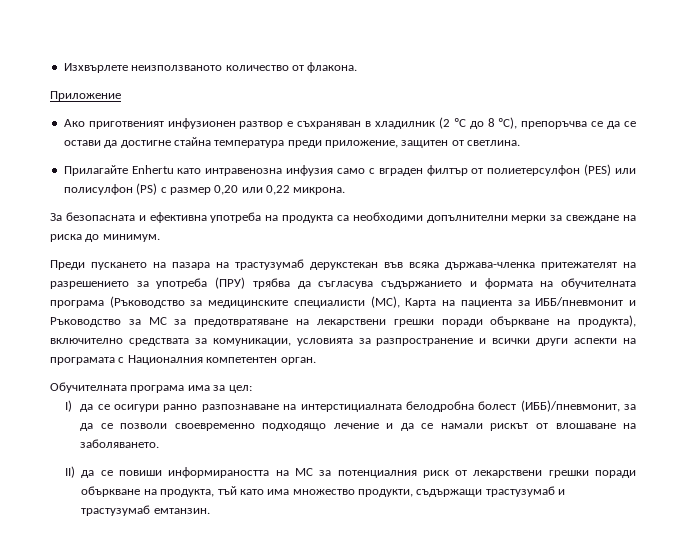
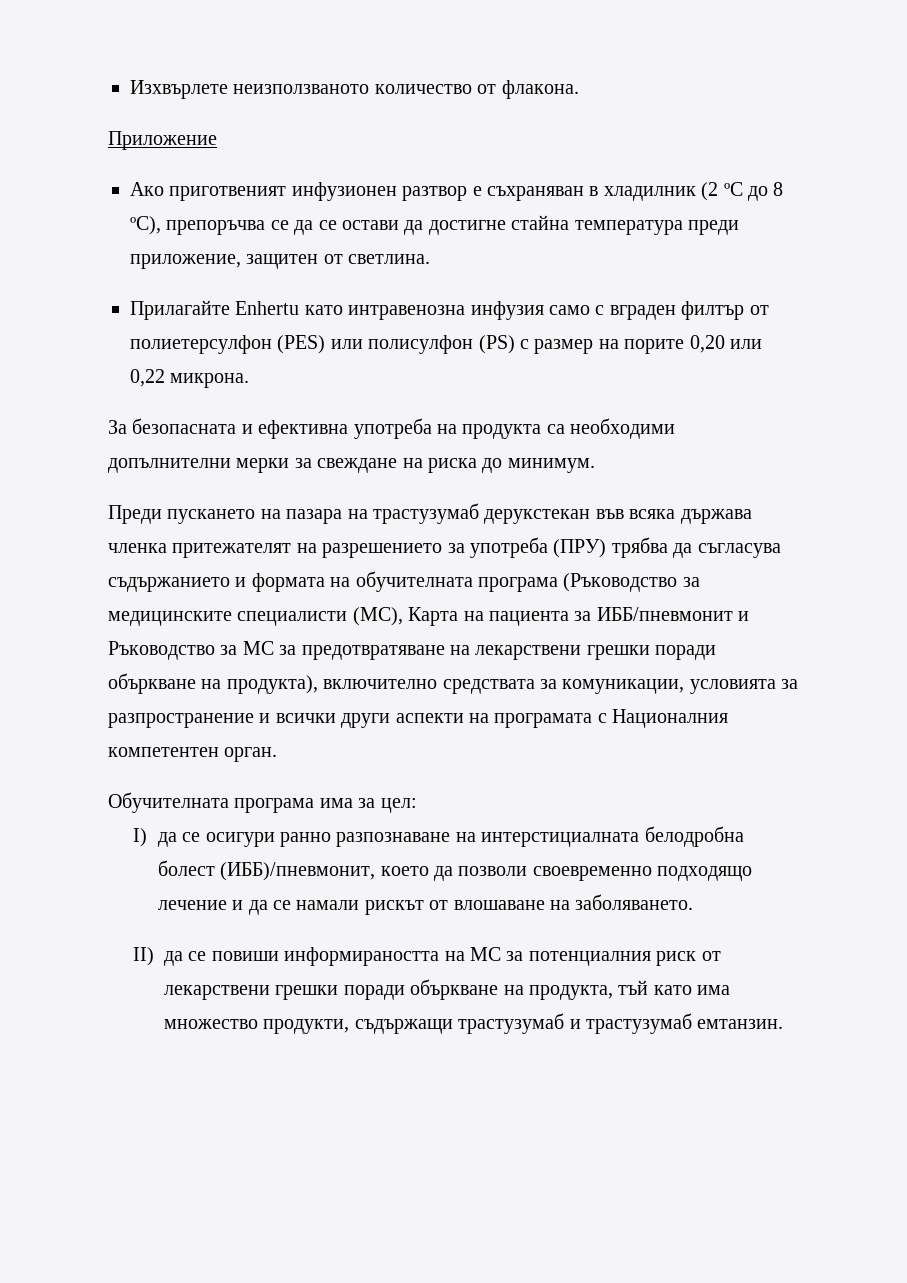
(211, 191) none -> [598,339,685,354] на порите
[445,262,535,270] държава-членка -> [680,509,752,524] [108,543,167,553] държава членка
[624,404,636,410] [80,423,113,431] за да се -> [380,866,454,881] което да

